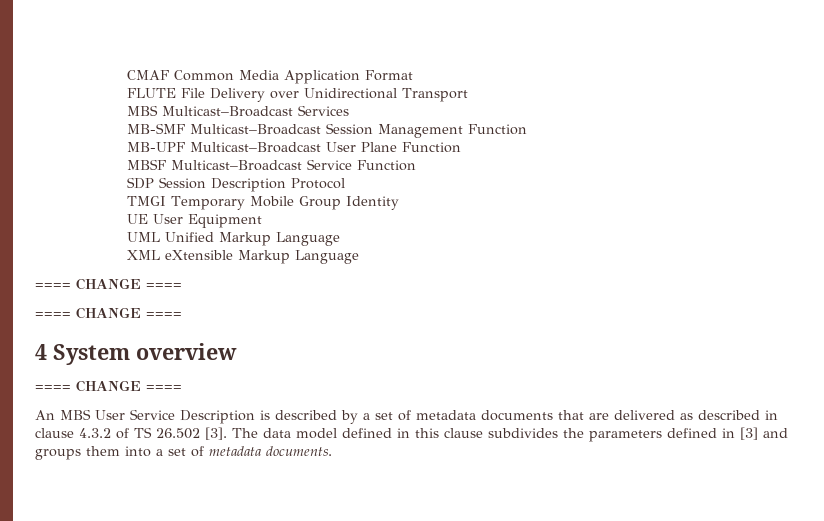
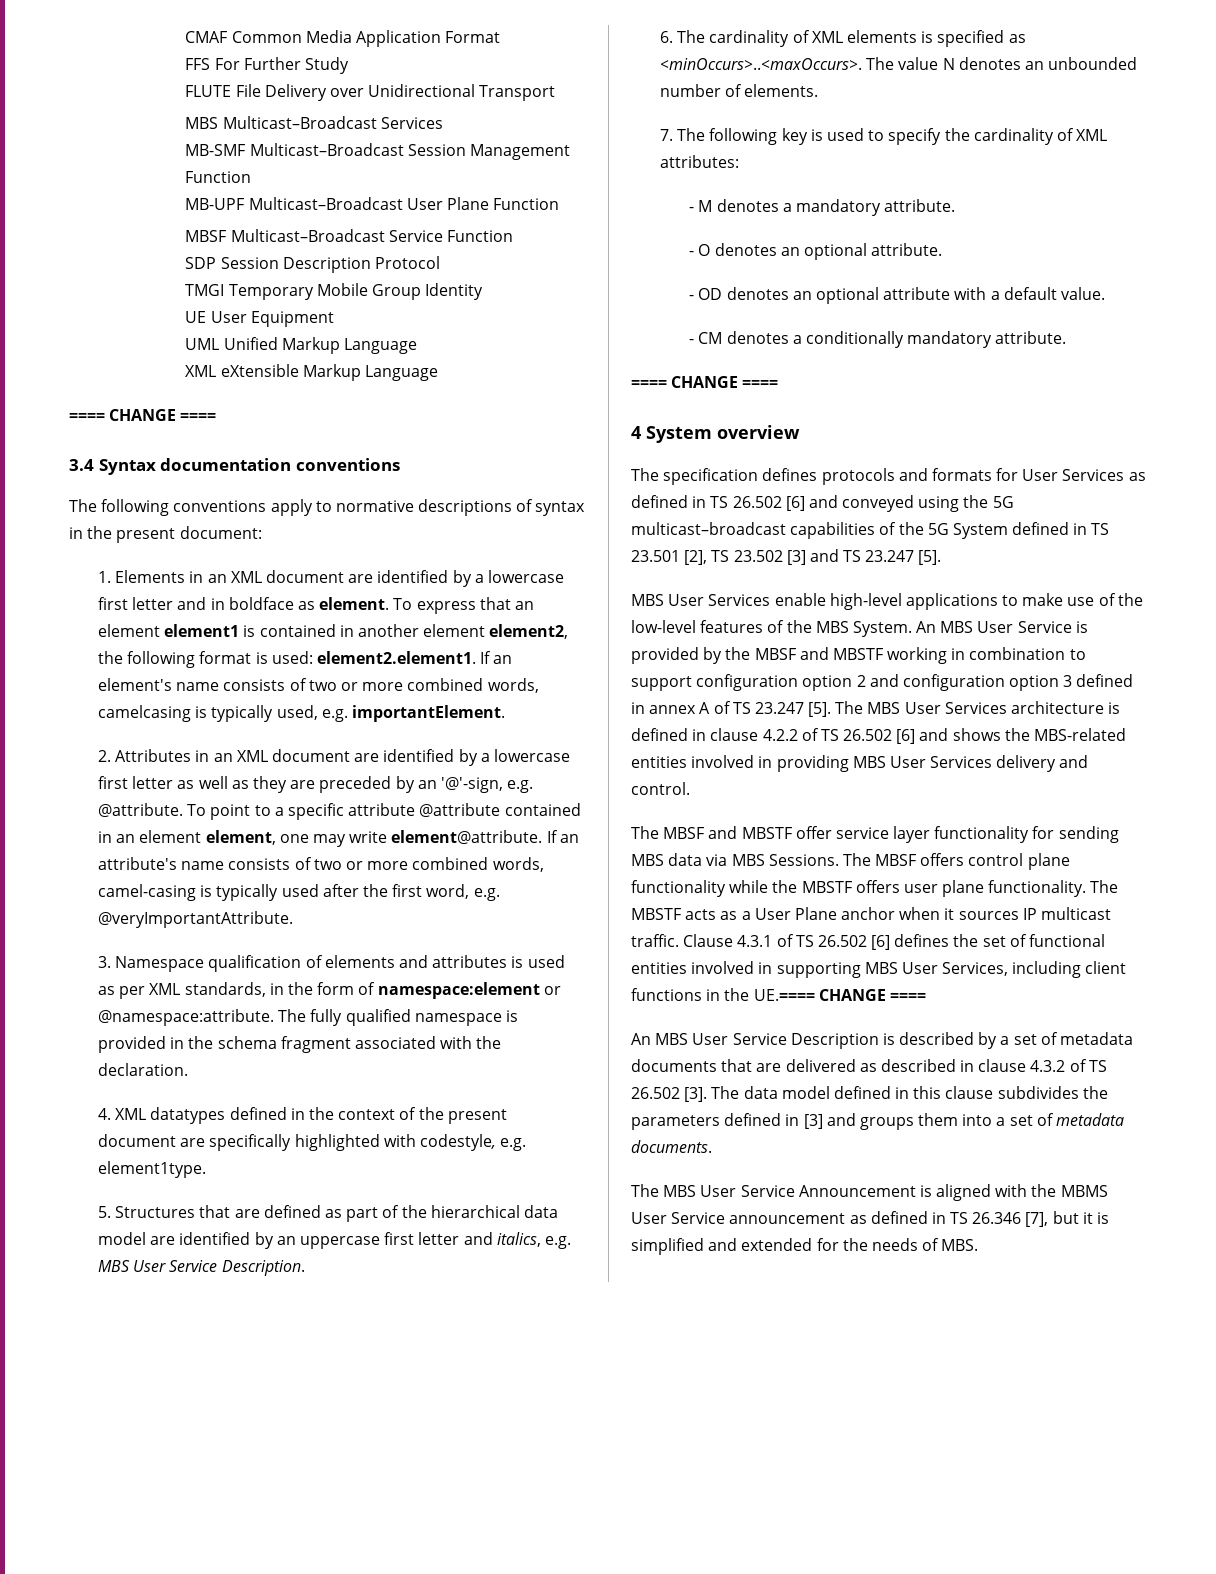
(413, 75) none -> [185,57,349,74] // FFS For Further Study
(182, 286) none -> [69,458,400,475] [69,499,586,516] [69,526,262,543] [98,570,564,587] [98,597,534,614] [98,624,569,639] [98,651,513,668] [98,678,539,693] [98,705,506,722] [98,749,570,766] [98,776,534,793] [98,803,581,820] [98,830,579,847] [98,857,544,872] [98,884,500,901] [98,911,294,928] [98,955,565,972] [98,982,561,999] [98,1009,519,1026] [98,1036,502,1053] [98,1063,189,1076] [98,1107,507,1124] [98,1134,527,1151] [98,1161,207,1178] [98,1205,558,1222] [98,1232,571,1249] [98,1260,305,1276] [660,30,1026,47] [660,57,1138,70] [660,84,819,97] [660,128,1108,145] [660,155,740,168] [689,199,956,216] [689,243,943,260] [689,287,1105,304] [689,331,1067,348] // 3.4 Syntax documentation conventions // The following conventions apply to normative descriptions of syntax in the present document: // 1. Elements in an XML document are identified by a lowercase first letter and in boldface as element. To express that an element element1 is contained in another element element2, the following format is used: element2.element1. If an element's name consists of two or more combined words, camelcasing is typically used, e.g. importantElement. // 2. Attributes in an XML document are identified by a lowercase first letter as well as they are preceded by an '@'-sign, e.g. @attribute. To point to a specific attribute @attribute contained in an element element, one may write element@attribute. If an attribute's name consists of two or more combined words, camel-casing is typically used after the first word, e.g. @veryImportantAttribute. // 3. Namespace qualification of elements and attributes is used as per XML standards, in the form of namespace:element or @namespace:attribute. The fully qualified namespace is provided in the schema fragment associated with the declaration. // 4. XML datatypes defined in the context of the present document are specifically highlighted with codestyle, e.g. element1type. // 5. Structures that are defined as part of the hierarchical data model are identified by an uppercase first letter and italics, e.g. MBS User Service Description. // 6. The cardinality of XML elements is specified as <minOccurs>..<maxOccurs>. The value N denotes an unbounded number of elements. // 7. The following key is used to specify the cardinality of XML attributes: // - M denotes a mandatory attribute. // - O denotes an optional attribute. // - OD denotes an optional attribute with a default value. // - CM denotes a conditionally mandatory attribute.
[35,385,71,391] ==== -> [631,468,1146,485] [631,495,1014,512] [631,522,1110,539] [631,549,942,565] [631,593,1143,610] [631,620,1088,637] [631,647,1086,664] [631,674,1134,691] [631,701,1121,717] [631,728,1127,744] [631,755,1089,772] [631,782,690,795] [631,826,1119,843] [631,853,1070,870] [631,880,1119,897] [631,907,1112,920] [631,934,1106,950] [631,961,1127,978] [631,988,815,1001] The specification defines protocols and formats for User Services as defined in TS 26.502 [6] and conveyed using the 5G multicast–broadcast capabilities of the 5G System defined in TS 23.501 [2], TS 23.502 [3] and TS 23.247 [5]. // MBS User Services enable high-level applications to make use of the low-level features of the MBS System. An MBS User Service is provided by the MBSF and MBSTF working in combination to support configuration option 2 and configuration option 3 defined in annex A of TS 23.247 [5]. The MBS User Services architecture is defined in clause 4.2.2 of TS 26.502 [6] and shows the MBS-related entities involved in providing MBS User Services delivery and control. // The MBSF and MBSTF offer service layer functionality for sending MBS data via MBS Sessions. The MBSF offers control plane functionality while the MBSTF offers user plane functionality. The MBSTF acts as a User Plane anchor when it sources IP multicast traffic. Clause 4.3.1 of TS 26.502 [6] defines the set of functional entities involved in supporting MBS User Services, including client functions in the UE.====
(332, 451) none -> [631,1184,1108,1201] [631,1211,1110,1227] [631,1238,979,1255] // The MBS User Service Announcement is aligned with the MBMS User Service announcement as defined in TS 26.346 [7], but it is simplified and extended for the needs of MBS.

